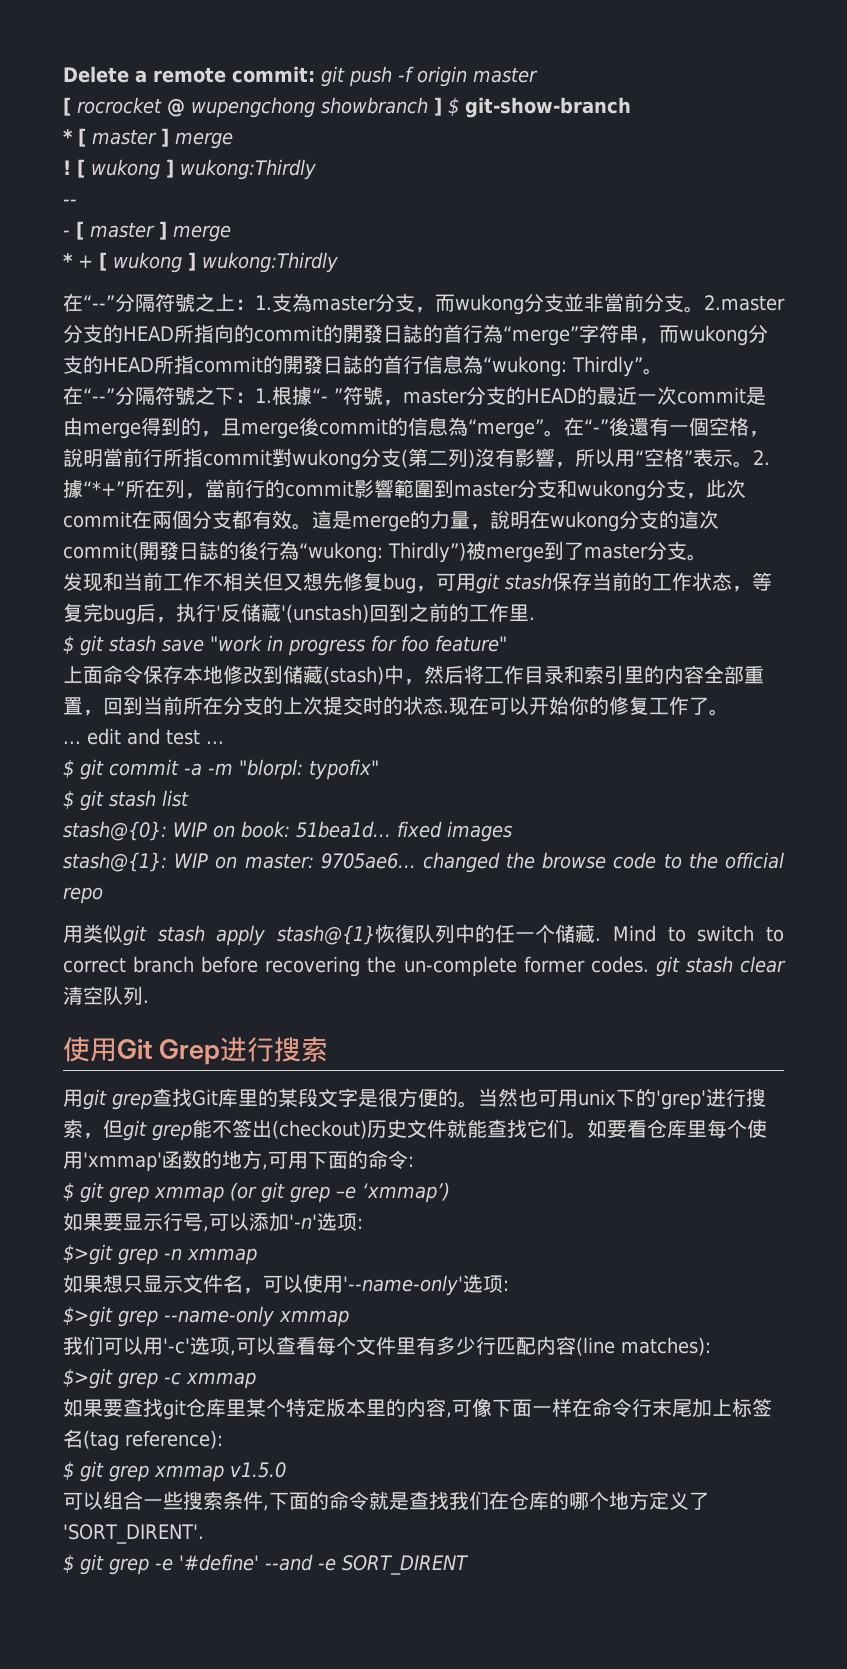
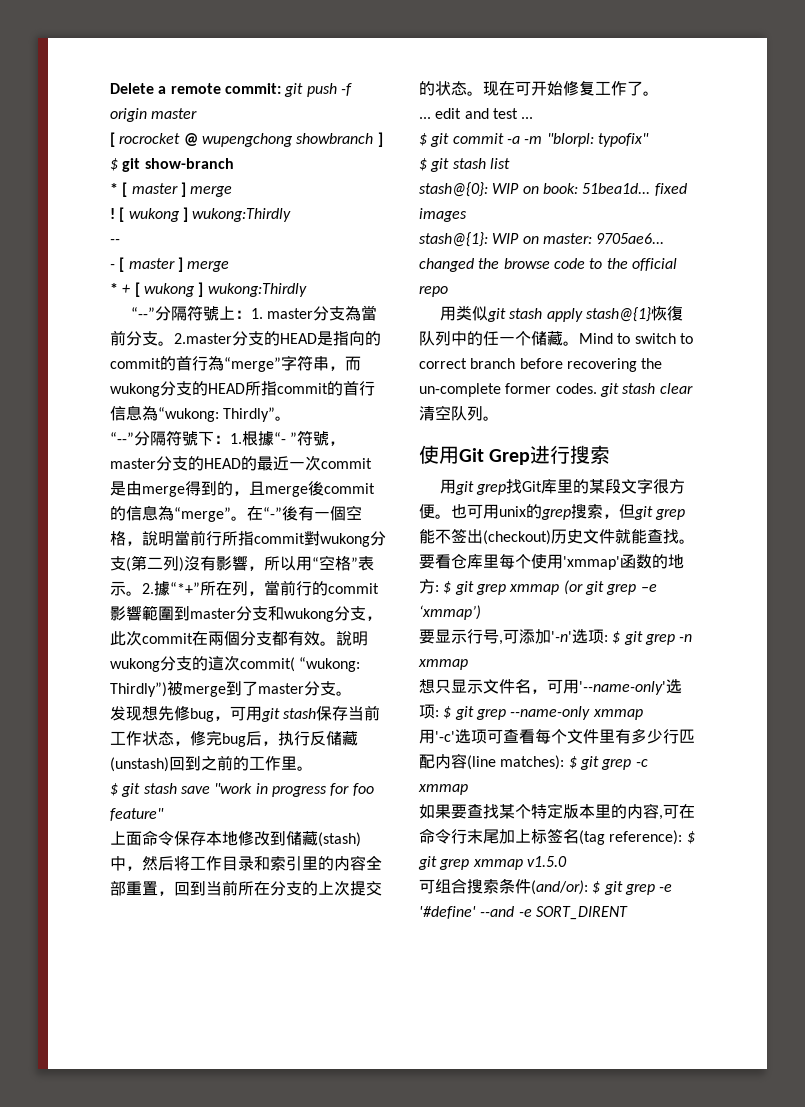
[465,97,631,118] git-show-branch -> [122,158,234,172] git show-branch
[63,293,215,312] 在“--”分隔符號之 -> [131,305,220,321] “--”分隔符號
[272,293,604,315] 支為master分支，而wukong分支並非 -> [267,306,362,321] master分支為
[174,325,194,343] 所 -> [317,331,333,346] 是
[343,324,443,343] 開發日誌的 -> (176, 363) none
[283,355,383,374] 開發日誌的 -> (343, 388) none
[63,386,215,405] 在“--”分隔符號之 -> [110,430,198,446] “--”分隔符號
[629,418,649,436] 還 -> (298, 513) none
[312,510,550,532] 這是merge的力量，說明在 -> [336,631,368,646] 說明
[139,541,299,560] 開發日誌的後行為 -> (295, 664) none
[103,572,383,591] 和当前工作不相关但又想先修复 -> [142,705,190,721] 想先修
[632,572,652,591] 的 -> (381, 713) none
[752,572,772,591] [63,603,83,622] 等复 -> [190,730,206,746] 修
[216,603,369,623] '反储藏'(unstash) -> [310,731,358,746] [110,757,169,772] 反储藏(unstash)
[529,617,535,620] . -> [297,766,313,771] 。
[363,696,609,716] 时的状态.现在可以开始你的 -> [419,81,563,96] 的状态。现在可开始
[595,938,602,941] . -> [563,341,579,346] 。
[143,1000,149,1003] . -> [483,416,499,421] 。
[152,1088,172,1107] 查 -> (507, 489) none
[358,1088,746,1110] 是很方便的。当然也可用unix下的'grep'进行 -> [653,479,686,494] [419,504,571,520] 很方便。也可用unix的grep
[526,1119,607,1139] 它们。如 -> [679,539,695,544] 。
[262,1150,414,1170] ,可用下面的命令: // -> [435,585,439,592] :
[63,1212,103,1231] 如果 -> (481, 612) none
[229,1212,249,1231] 以 -> (519, 636) none
[63,1244,113,1265] // $>git -> [612,631,643,645] $ git
[63,1274,103,1293] 如果 -> (468, 664) none
[283,1274,323,1293] 以使 -> (563, 686) none
[63,1306,113,1327] // $>git -> [443,706,474,720] $ git
[63,1336,143,1355] 我们可以 -> (643, 714) none
[230,1336,276,1356] ,可以 -> [487,729,503,744] 可
[63,1368,113,1389] // $>git -> [568,756,599,770] $ git
[163,1398,246,1420] git仓库里 -> (499, 811) none
[472,1398,572,1417] 像下面一样 -> (679, 811) none
(223, 1439) // -> (683, 837) none
[83,1491,709,1511] [63,1524,204,1544] 以组合一些搜索条件,下面的命令就是查找我们在仓库的哪个地方定义了'SORT_DIRENT'. // -> [435,878,588,895] 组合搜索条件(and/or):

